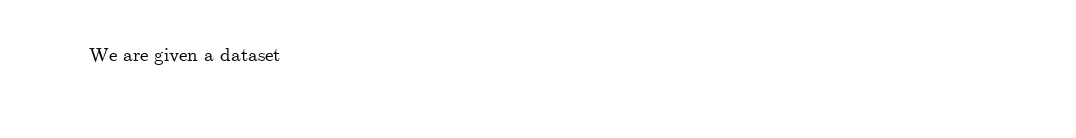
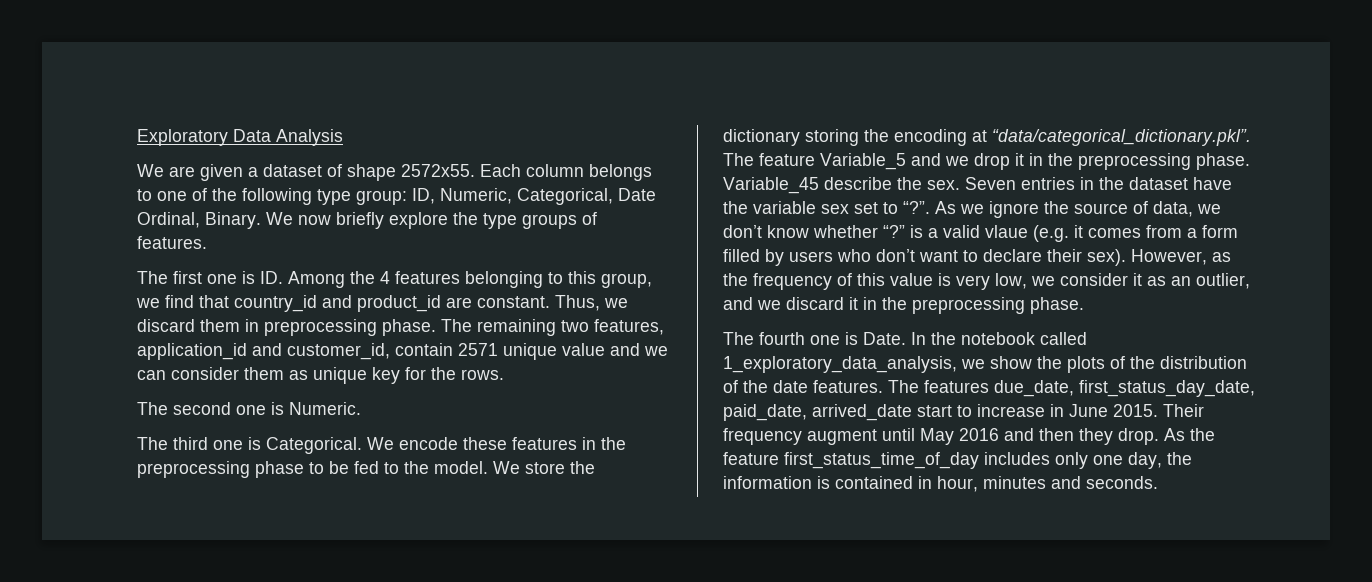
(89, 56) none -> [137,129,343,146] Exploratory Data Analysis //
(280, 54) none -> [327,164,652,181] [137,188,656,205] [137,212,597,229] [137,236,207,249] [137,271,652,288] [136,295,628,312] [137,319,664,336] [137,343,668,360] [137,367,504,384] [137,402,361,415] [137,437,626,454] [137,461,595,478] [723,129,1251,146] [723,153,1250,170] [723,177,1232,194] [723,201,1221,218] [723,225,1238,242] [723,249,1231,266] [723,273,1250,290] [723,297,1084,314] [723,332,1087,345] [723,356,1247,373] [723,380,1255,397] [723,404,1204,421] [723,428,1215,445] [723,452,1192,469] [723,476,1158,492] of shape 2572x55. Each column belongs to one of the following type group: ID, Numeric, Categorical, Date Ordinal, Binary. We now briefly explore the type groups of features. // The first one is ID. Among the 4 features belonging to this group, we find that country_id and product_id are constant. Thus, we discard them in preprocessing phase. The remaining two features, application_id and customer_id, contain 2571 unique value and we can consider them as unique key for the rows. // The second one is Numeric. // The third one is Categorical. We encode these features in the preprocessing phase to be fed to the model. We store the dictionary storing the encoding at “data/categorical_dictionary.pkl”. The feature Variable_5 and we drop it in the preprocessing phase. Variable_45 describe the sex. Seven entries in the dataset have the variable sex set to “?”. As we ignore the source of data, we don’t know whether “?” is a valid vlaue (e.g. it comes from a form filled by users who don’t want to declare their sex). However, as the frequency of this value is very low, we consider it as an outlier, and we discard it in the preprocessing phase. // The fourth one is Date. In the notebook called 1_exploratory_data_analysis, we show the plots of the distribution of the date features. The features due_date, first_status_day_date, paid_date, arrived_date start to increase in June 2015. Their frequency augment until May 2016 and then they drop. As the feature first_status_time_of_day includes only one day, the information is contained in hour, minutes and seconds.

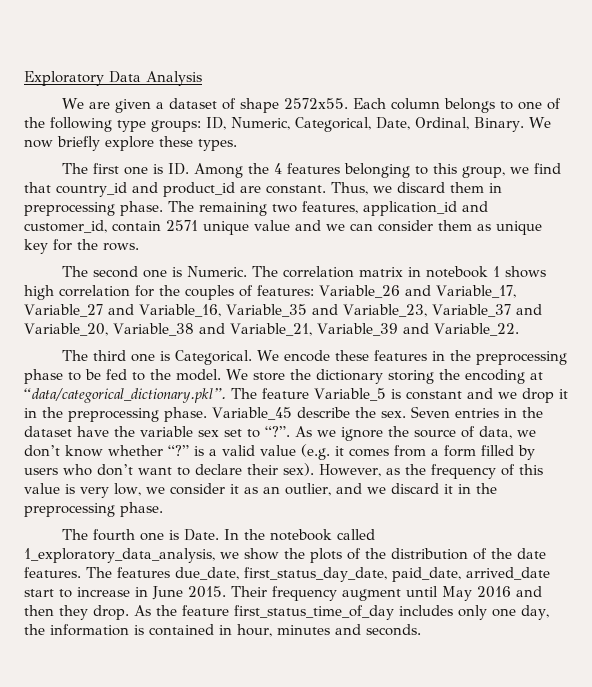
[356,190,407,205] group: -> [151,120,201,132] groups:
[618,188,656,201] Date -> [376,117,410,130] Date,
[453,212,597,229] [137,236,207,249] the type groups of features. -> [159,136,237,151] these types.
(361, 408) none -> [251,266,546,278] [24,285,516,300] [24,304,542,317] [24,323,519,336] The correlation matrix in notebook 1 shows high correlation for the couples of features: Variable_26 and Variable_17, Variable_27 and Variable_16, Variable_35 and Variable_23, Variable_37 and Variable_20, Variable_38 and Variable_21, Variable_39 and Variable_22.
(906, 161) none -> [390,389,462,400] is constant
[985,225,1028,238] vlaue -> [260,445,296,456] value

